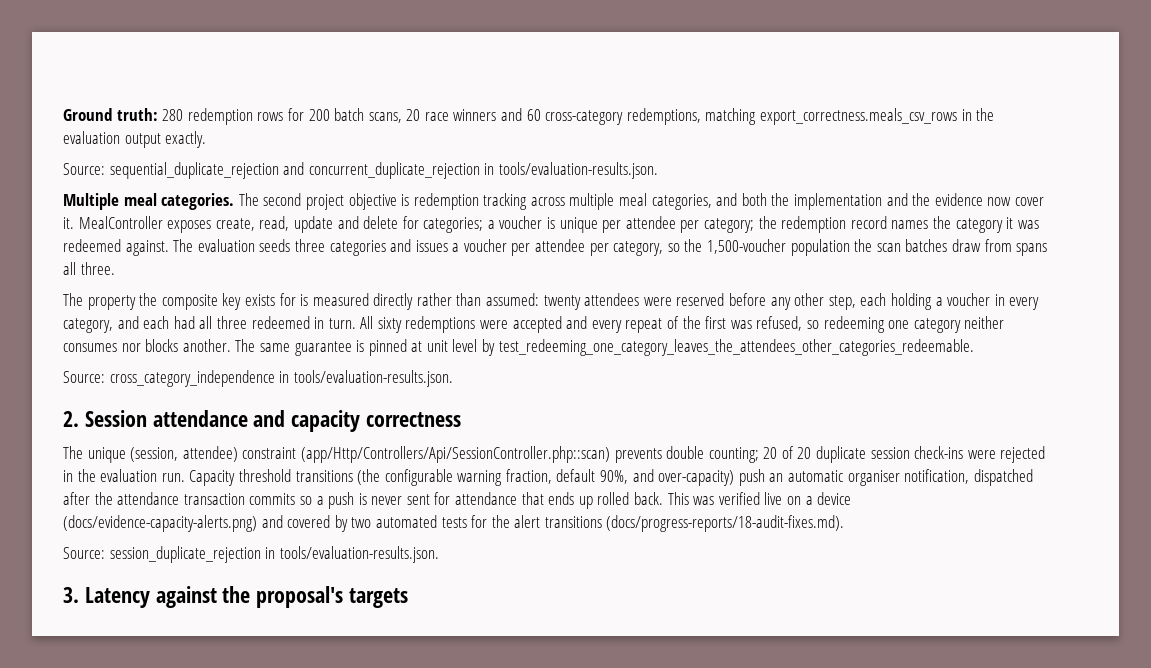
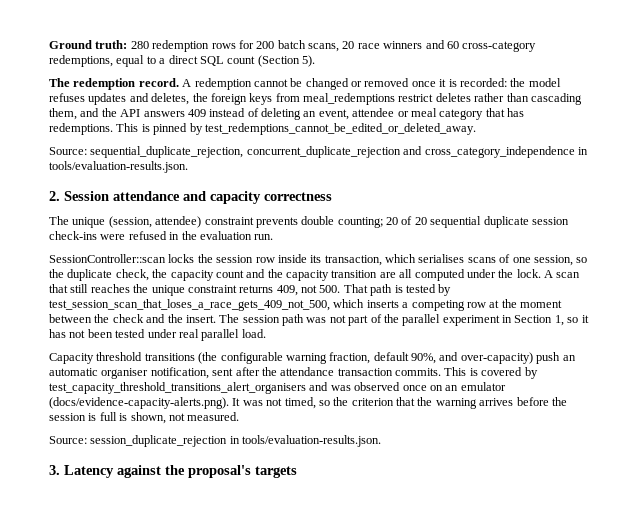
[705,108,995,125] [63,131,207,148] [63,162,658,179] [63,193,1044,210] [63,216,1039,233] [63,239,1048,256] [63,262,115,275] [63,293,1040,310] [63,316,1005,333] [63,339,974,356] [63,371,105,383] matching export_correctness.meals_csv_rows in the evaluation output exactly. // Source: sequential_duplicate_rejection and concurrent_duplicate_rejection in tools/evaluation-results.json. // Multiple meal categories. The second project objective is redemption tracking across multiple meal categories, and both the implementation and the evidence now cover it. MealController exposes create, read, update and delete for categories; a voucher is unique per attendee per category; the redemption record names the category it was redeemed against. The evaluation seeds three categories and issues a voucher per attendee per category, so the 1,500-voucher population the scan batches draw from spans all three. // The property the composite key exists for is measured directly rather than assumed: twenty attendees were reserved before any other step, each holding a voucher in every category, and each had all three redeemed in turn. All sixty redemptions were accepted and every repeat of the first was refused, so redeeming one category neither consumes nor blocks another. The same guarantee is pinned at unit level by test_redeeming_one_category_leaves_the_attendees_other_categories_redeemable. // Source: -> [116,55,315,67] [49,78,561,90] [49,93,582,105] [49,108,524,120] [49,123,476,135] [49,146,423,158] equal to a direct SQL count (Section 5). // The redemption record. A redemption cannot be changed or removed once it is recorded: the model refuses updates and deletes, the foreign keys from meal_redemptions restrict deletes rather than cascading them, and the API answers 409 instead of deleting an event, attendee or meal category that has redemptions. This is pinned by test_redemptions_cannot_be_edited_or_deleted_away. // Source: sequential_duplicate_rejection, concurrent_duplicate_rejection and
[300,446,610,463] (app/Http/Controllers/Api/SessionController.php::scan) -> (254, 221) none
(812, 453) none -> [430,216,482,228] sequential
[1000,446,1046,463] rejected -> [128,231,167,240] refused
(185, 477) none -> [49,254,588,266] [49,269,581,281] [49,284,452,296] [49,299,562,311] [49,314,589,326] [49,329,266,341] // SessionController::scan locks the session row inside its transaction, which serialises scans of one session, so the duplicate check, the capacity count and the capacity transition are all computed under the lock. A scan that still reaches the unique constraint returns 409, not 500. That path is tested by test_session_scan_that_loses_a_race_gets_409_not_500, which inserts a competing row at the moment between the check and the insert. The session path was not part of the parallel experiment in Section 1, so it has not been tested under real parallel load. //
[973,469,1033,486] dispatched -> [212,368,234,376] sent
[249,492,852,509] [63,515,845,532] commits so a push is never sent for attendance that ends up rolled back. This was verified live on a device (docs/evidence-capacity-alerts.png) and covered by two automated tests for the alert transitions (docs/progress-reports/18-audit-fixes.md). -> [395,367,538,379] [49,382,506,394] [49,397,567,409] [49,412,240,424] commits. This is covered by test_capacity_threshold_transitions_alert_organisers and was observed once on an emulator (docs/evidence-capacity-alerts.png). It was not timed, so the criterion that the warning arrives before the session is full is shown, not measured.

